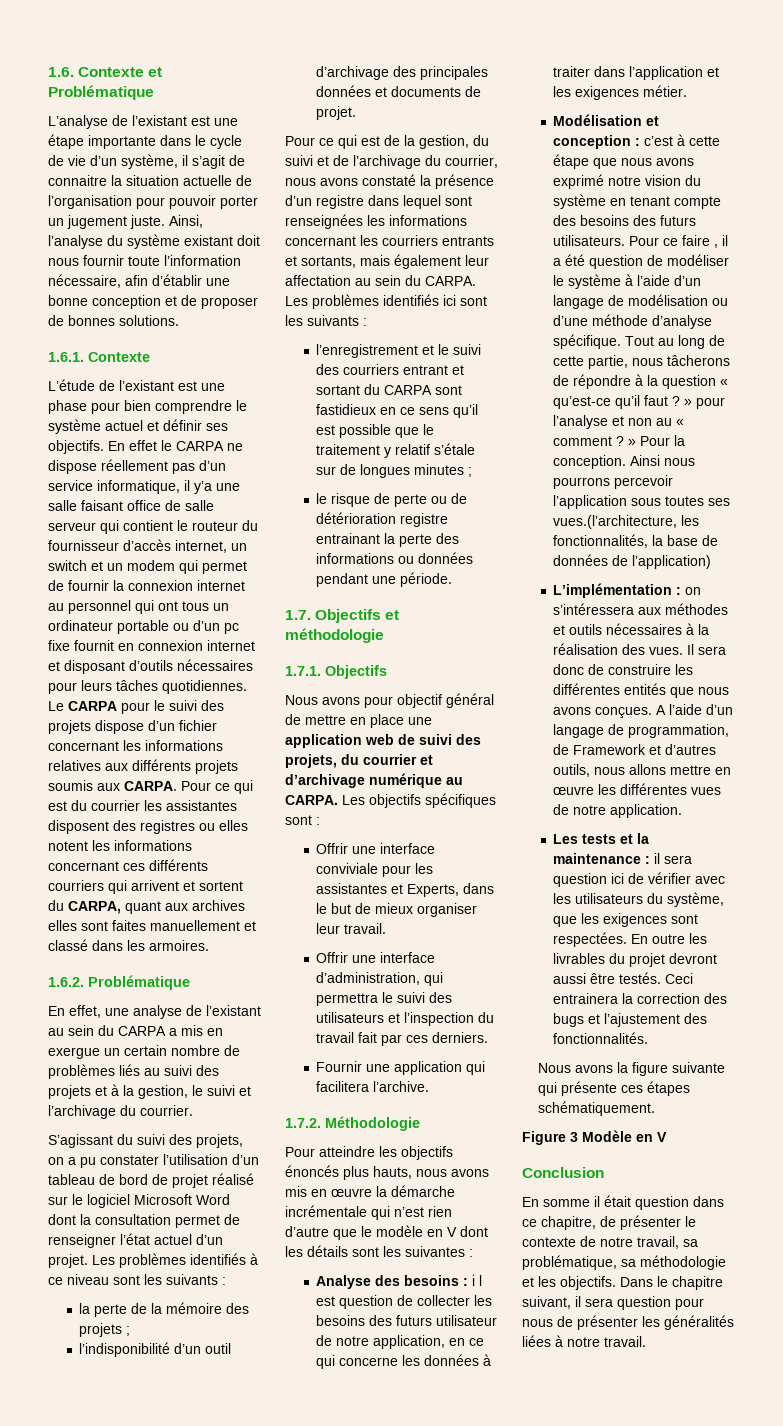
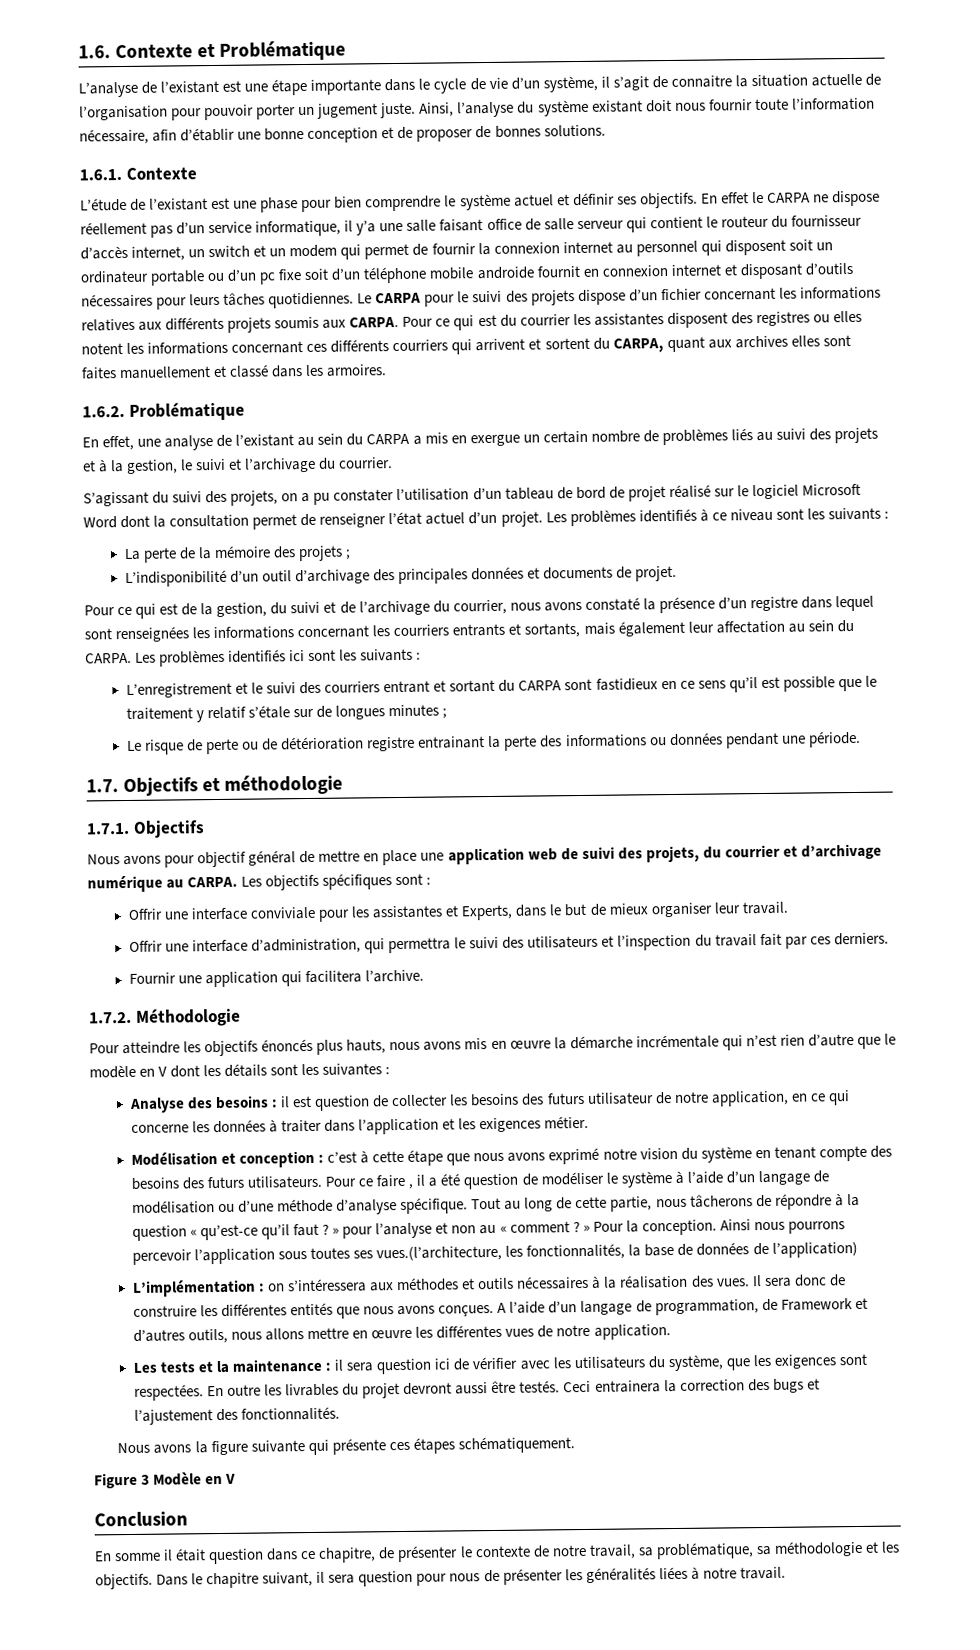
[158,601,209,611] ont tous -> [724,239,813,256] disposent soit
(70, 645) none -> [304,266,534,284] soit d’un téléphone mobile androide
[79,1303,91,1314] la -> [123,548,141,561] La
[79,1342,171,1357] l’indisponibilité -> [124,569,227,588] L’indisponibilité
[316,344,419,358] l’enregistrement -> [125,682,232,698] L’enregistrement
[316,493,328,504] le -> [126,740,142,751] Le
[472,1275,483,1286] i l -> [280,1096,291,1108] il

